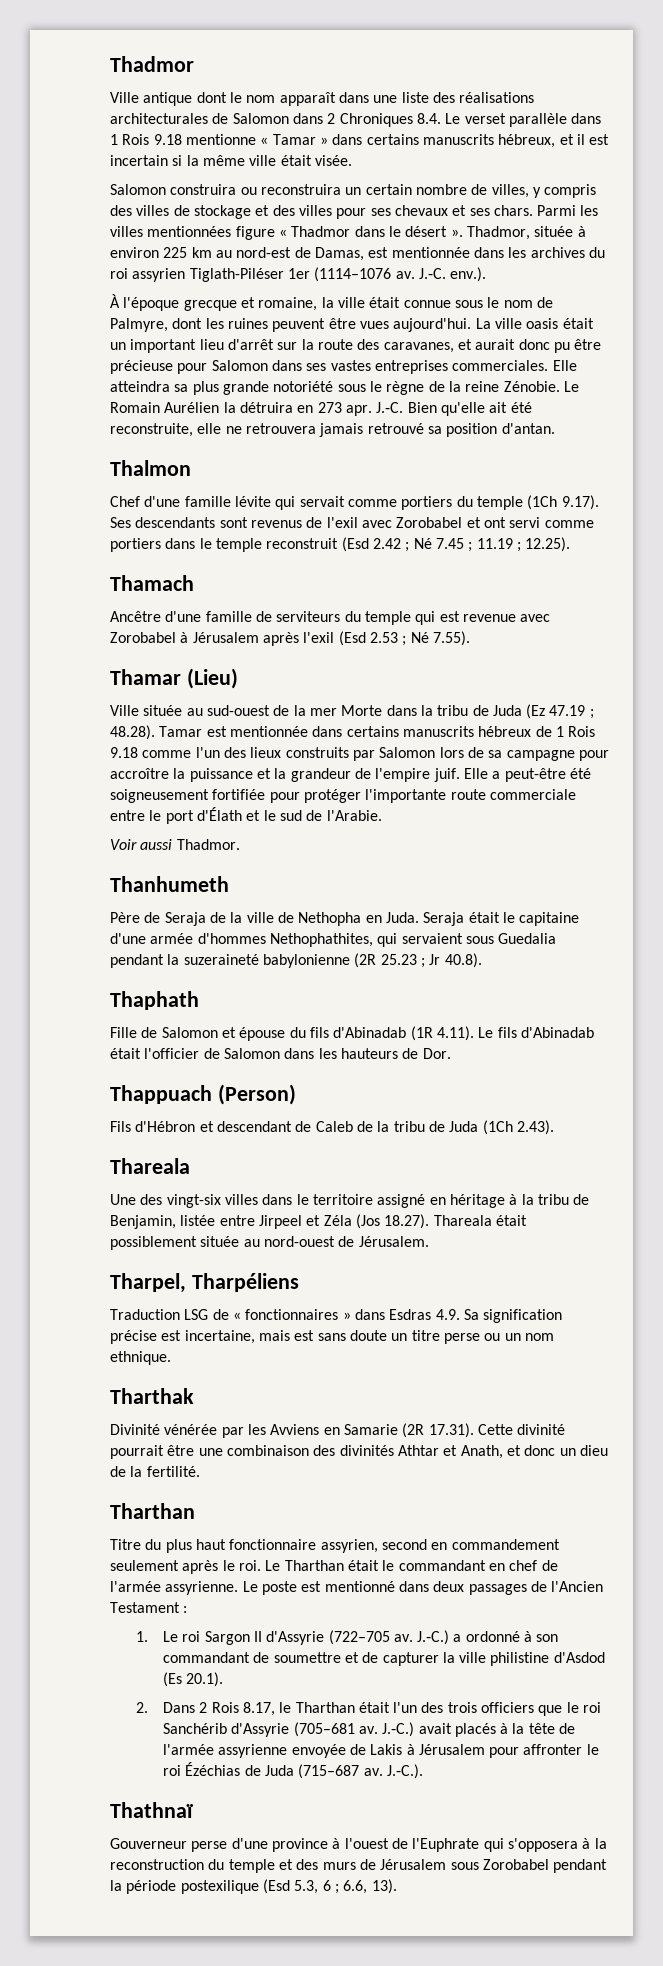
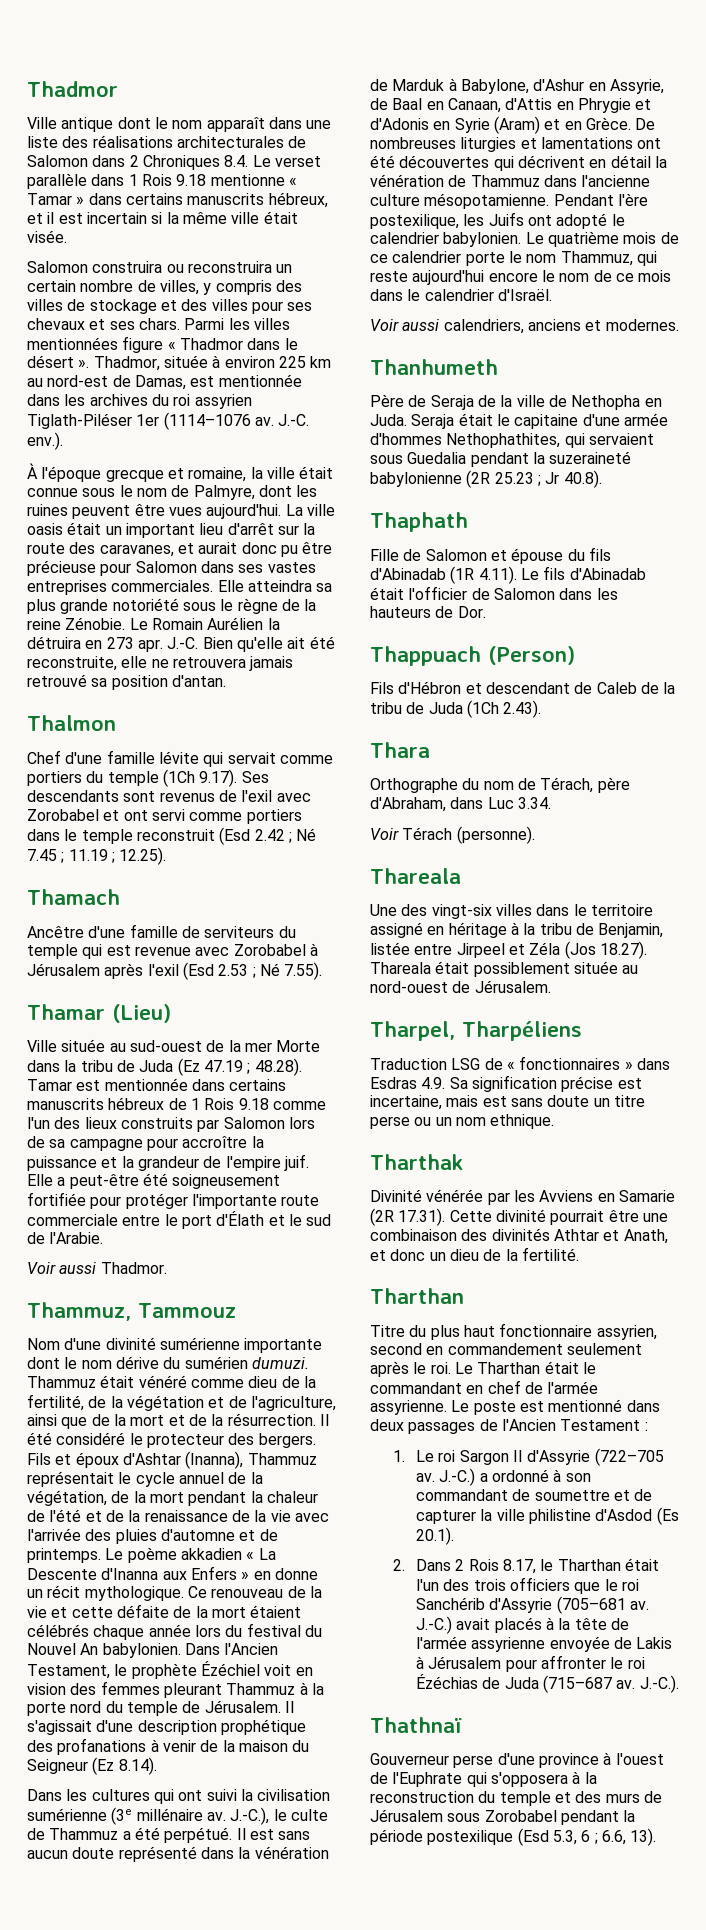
(240, 844) none -> [27,1302,236,1321] [27,1337,323,1353] [27,1356,309,1369] [27,1375,316,1388] [27,1394,336,1411] [27,1413,329,1429] [27,1432,316,1448] [27,1451,317,1469] [27,1471,263,1487] [27,1490,318,1506] [27,1509,329,1522] [27,1528,278,1544] [27,1547,276,1563] [27,1566,318,1580] [27,1585,322,1601] [27,1604,302,1618] [27,1623,322,1640] [27,1643,279,1658] [27,1661,313,1679] [27,1681,324,1698] [27,1700,294,1716] [27,1719,306,1735] [27,1738,310,1755] [27,1757,157,1775] [27,1789,331,1804] [27,1807,328,1825] [27,1827,311,1843] [27,1846,329,1862] [370,78,664,94] [370,98,652,113] [370,116,656,134] [370,137,662,152] [370,155,667,171] [370,174,651,187] [370,193,648,209] [370,212,625,229] [370,231,679,247] [370,251,657,266] [370,270,672,285] [370,289,552,301] [370,319,679,334] // Thammuz, Tammouz // Nom d'une divinité sumérienne importante dont le nom dérive du sumérien dumuzi. Thammuz était vénéré comme dieu de la fertilité, de la végétation et de l'agriculture, ainsi que de la mort et de la résurrection. Il été considéré le protecteur des bergers. Fils et époux d'Ashtar (Inanna), Thammuz représentait le cycle annuel de la végétation, de la mort pendant la chaleur de l'été et de la renaissance de la vie avec l'arrivée des pluies d'automne et de printemps. Le poème akkadien « La Descente d'Inanna aux Enfers » en donne un récit mythologique. Ce renouveau de la vie et cette défaite de la mort étaient célébrés chaque année lors du festival du Nouvel An babylonien. Dans l'Ancien Testament, le prophète Ézéchiel voit en vision des femmes pleurant Thammuz à la porte nord du temple de Jérusalem. Il s'agissait d'une description prophétique des profanations à venir de la maison du Seigneur (Ez 8.14). // Dans les cultures qui ont suivi la civilisation sumérienne (3e millénaire av. J.‑C.), le culte de Thammuz a été perpétué. Il est sans aucun doute représenté dans la vénération de Marduk à Babylone, d'Ashur en Assyrie, de Baal en Canaan, d'Attis en Phrygie et d'Adonis en Syrie (Aram) et en Grèce. De nombreuses liturgies et lamentations ont été découvertes qui décrivent en détail la vénération de Thammuz dans l'ancienne culture mésopotamienne. Pendant l'ère postexilique, les Juifs ont adopté le calendrier babylonien. Le quatrième mois de ce calendrier porte le nom Thammuz, qui reste aujourd'hui encore le nom de ce mois dans le calendrier d'Israël. // Voir aussi calendriers, anciens et modernes.
(554, 1127) none -> [370,742,430,758] [370,777,630,793] [370,797,551,812] [370,826,535,844] // Thara // Orthographe du nom de Térach, père d'Abraham, dans Luc 3.34. // Voir Térach (personne).

